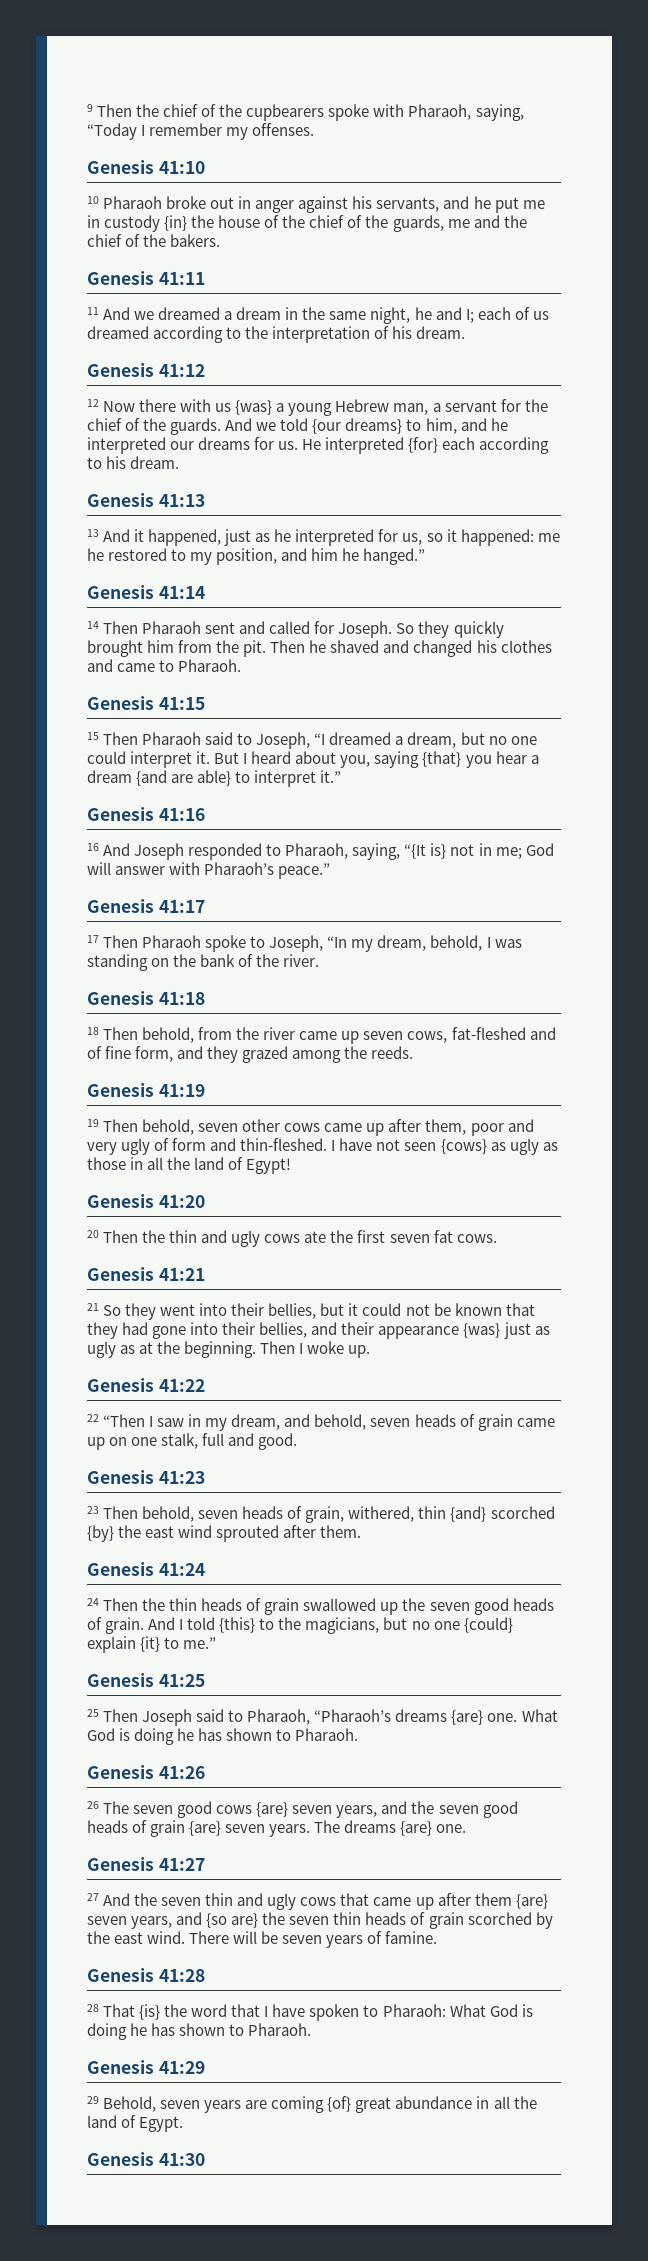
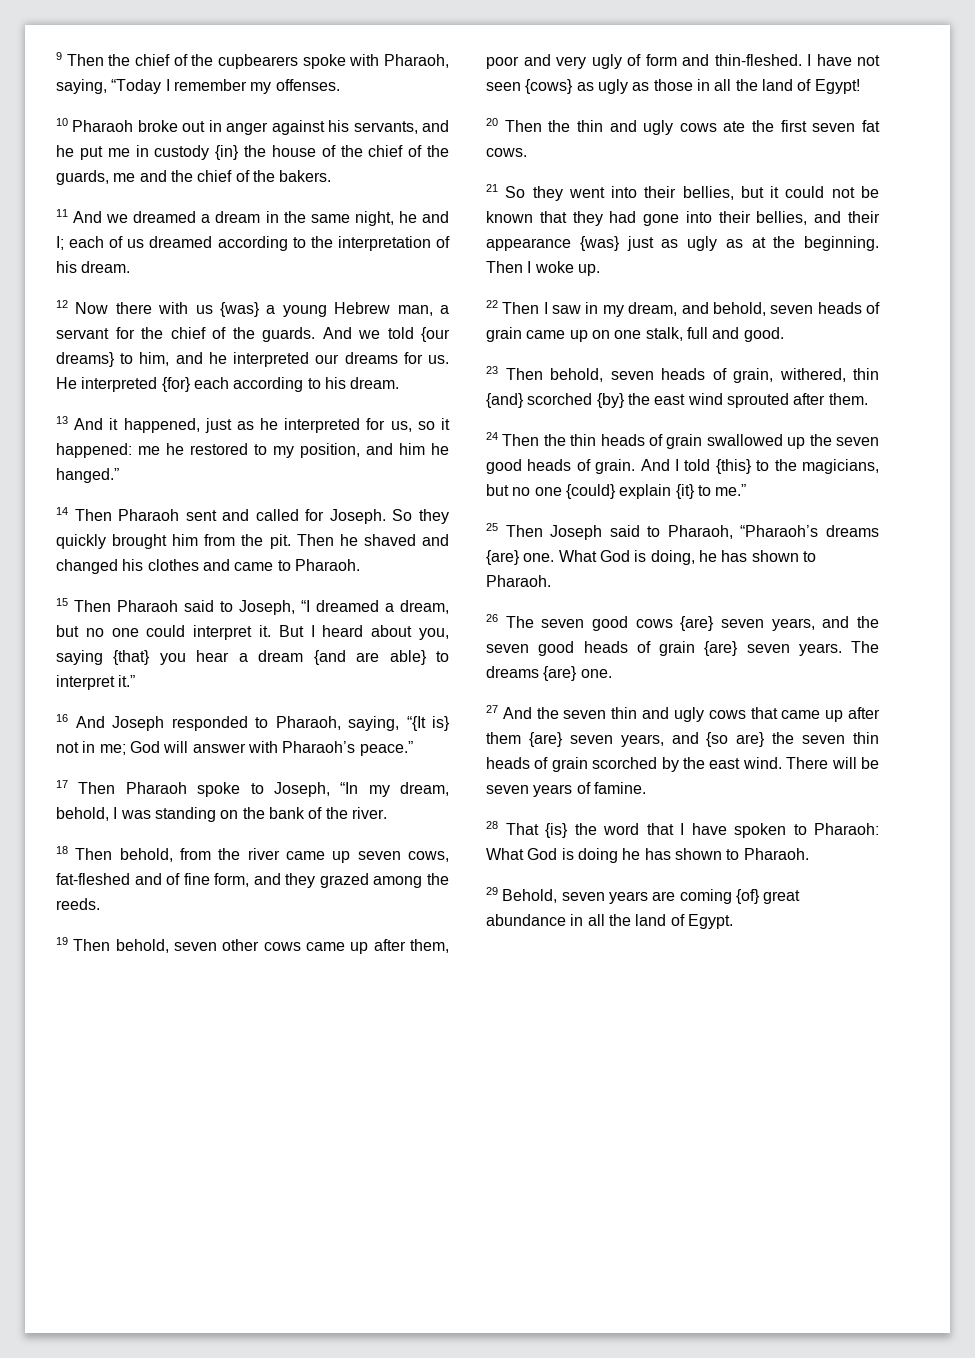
[87,160,205,174] // Genesis 41:10 -> (340, 85) none
[87,271,205,285] // Genesis 41:11 -> (332, 176) none
[87,363,205,377] // Genesis 41:12 -> (131, 267) none
[87,493,205,507] // Genesis 41:13 -> (400, 383) none
[87,585,205,599] // Genesis 41:14 -> (119, 475) none
[87,696,205,710] // Genesis 41:15 -> (360, 565) none
[87,807,205,821] // Genesis 41:16 -> (136, 681) none
[87,899,205,913] // Genesis 41:17 -> (413, 748) none
[87,991,205,1005] // Genesis 41:18 -> (387, 813) none
[87,1083,205,1097] // Genesis 41:19 -> (100, 904) none
[87,1194,205,1208] // Genesis 41:20 -> (860, 86) none
[87,1267,205,1281] // Genesis 41:21 -> (527, 152) none
[87,1378,205,1392] // Genesis 41:22 -> (600, 270) none
[103,1414,146,1427] “Then -> [502,302,540,314] Then
[87,1470,205,1484] // Genesis 41:23 -> (784, 334) none
[87,1562,205,1576] // Genesis 41:24 -> (868, 399) none
[87,1673,205,1687] // Genesis 41:25 -> (747, 490) none
[134,1728,359,1745] [87,1765,205,1779] doing he has shown to Pharaoh. // Genesis 41:26 -> [650,550,816,565] [486,575,551,587] doing, he has shown to Pharaoh.
[87,1857,205,1871] // Genesis 41:27 -> (612, 673) none
[87,1968,205,1982] // Genesis 41:28 -> (646, 788) none
[87,2060,205,2074] // Genesis 41:29 -> (809, 854) none
[87,2152,205,2166] // Genesis 41:30 -> (733, 921) none

